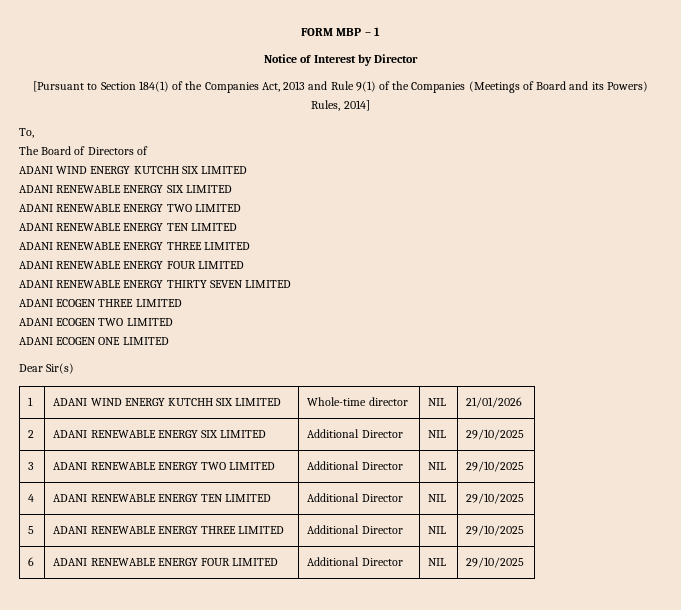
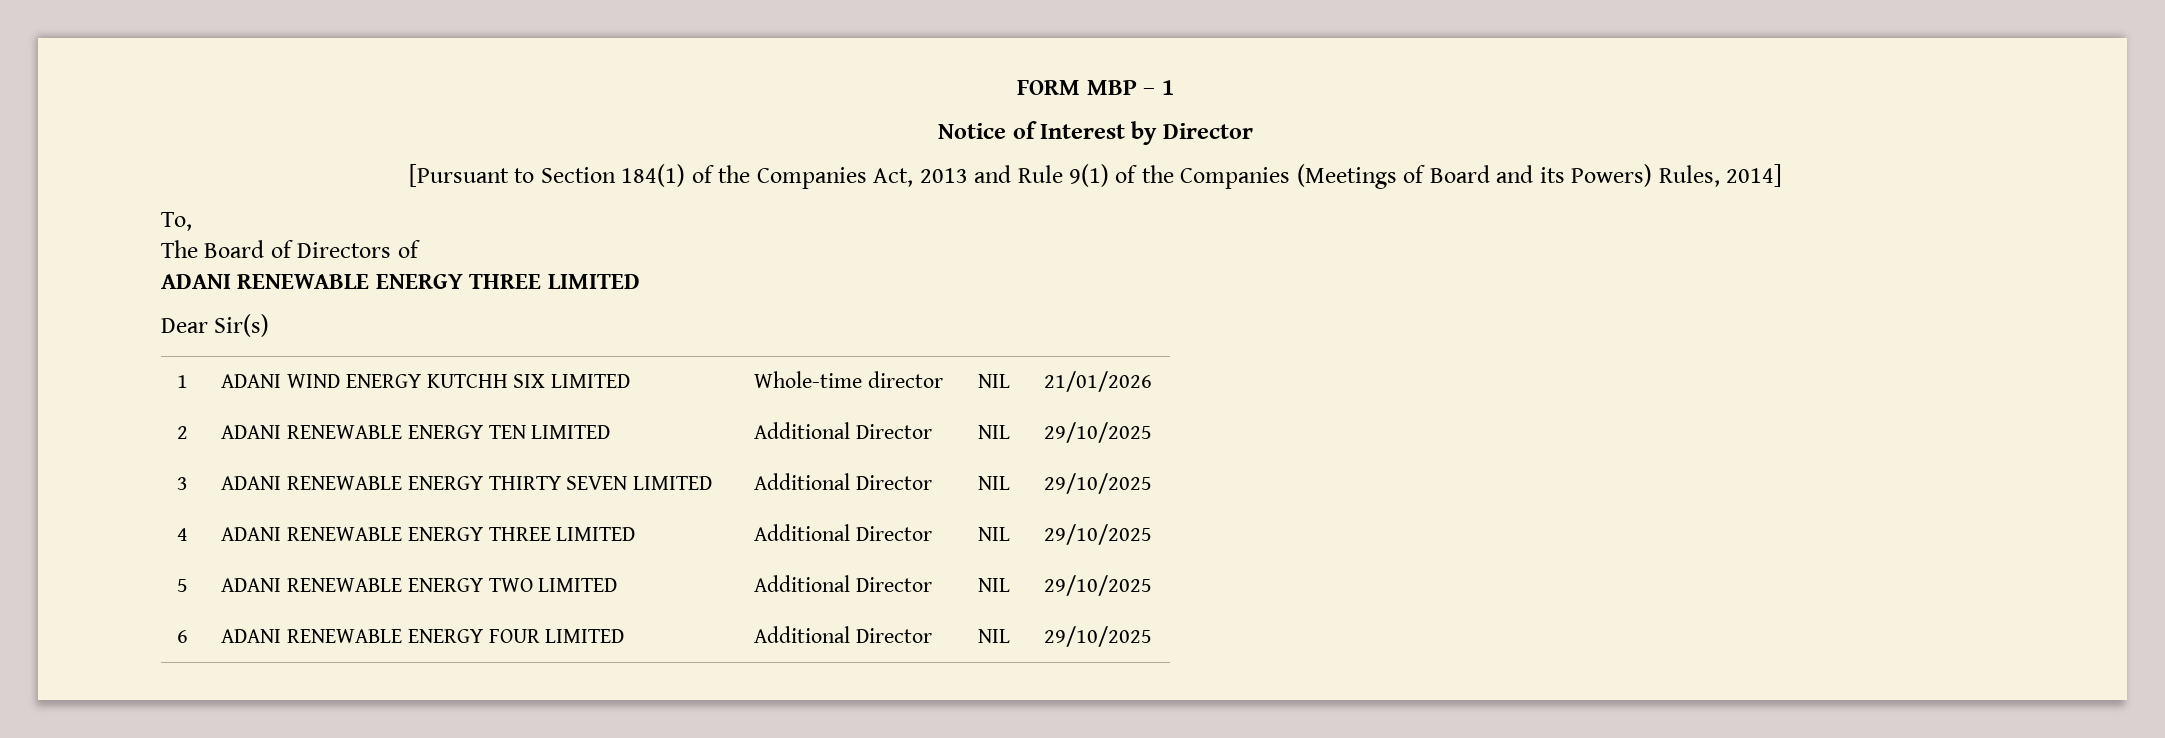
[19,166,248,174] [19,185,232,193] [19,204,241,212] [19,223,237,231] [19,242,250,250] [19,261,244,269] [19,280,292,288] [19,299,182,307] [19,318,173,326] [19,337,169,345] // ADANI WIND ENERGY KUTCHH SIX LIMITED // ADANI RENEWABLE ENERGY SIX LIMITED // ADANI RENEWABLE ENERGY TWO LIMITED // ADANI RENEWABLE ENERGY TEN LIMITED // ADANI RENEWABLE ENERGY THREE LIMITED // ADANI RENEWABLE ENERGY FOUR LIMITED // ADANI RENEWABLE ENERGY THIRTY SEVEN LIMITED // ADANI ECOGEN THREE LIMITED // ADANI ECOGEN TWO LIMITED // ADANI ECOGEN ONE LIMITED -> [161,274,640,289] // ADANI RENEWABLE ENERGY THREE LIMITED
[200,430,218,438] SIX -> [488,425,526,439] TEN
[200,462,226,470] TWO -> [488,476,628,490] THIRTY SEVEN
[200,494,223,502] TEN -> [488,527,551,541] THREE
[200,526,236,534] THREE -> [488,578,533,592] TWO

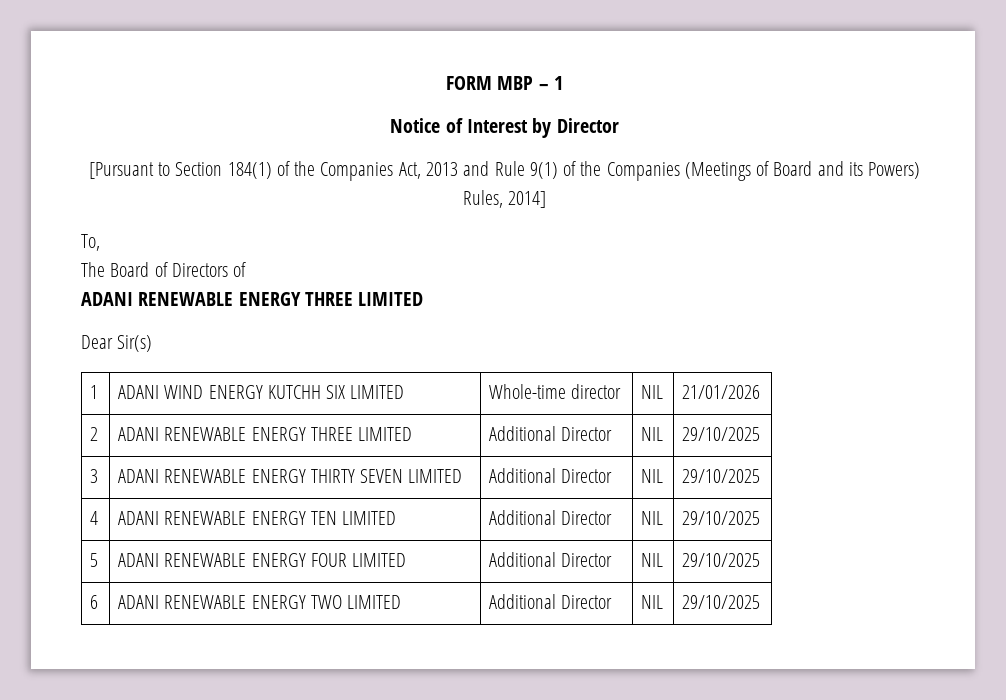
[488,425,526,439] TEN -> [310,427,353,441] THREE
[488,527,551,541] THREE -> [310,511,337,525] TEN
[488,578,533,592] TWO -> [310,553,347,567] FOUR
[488,629,540,643] FOUR -> [310,595,342,609] TWO

